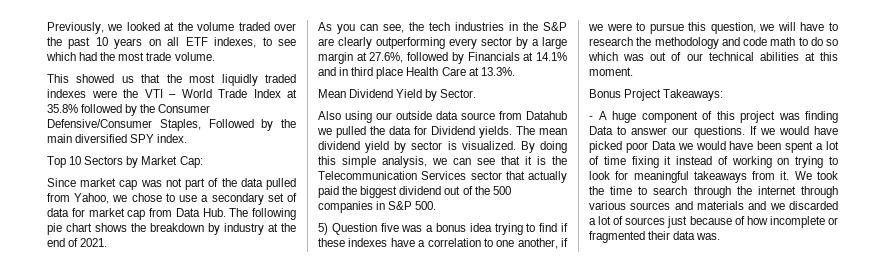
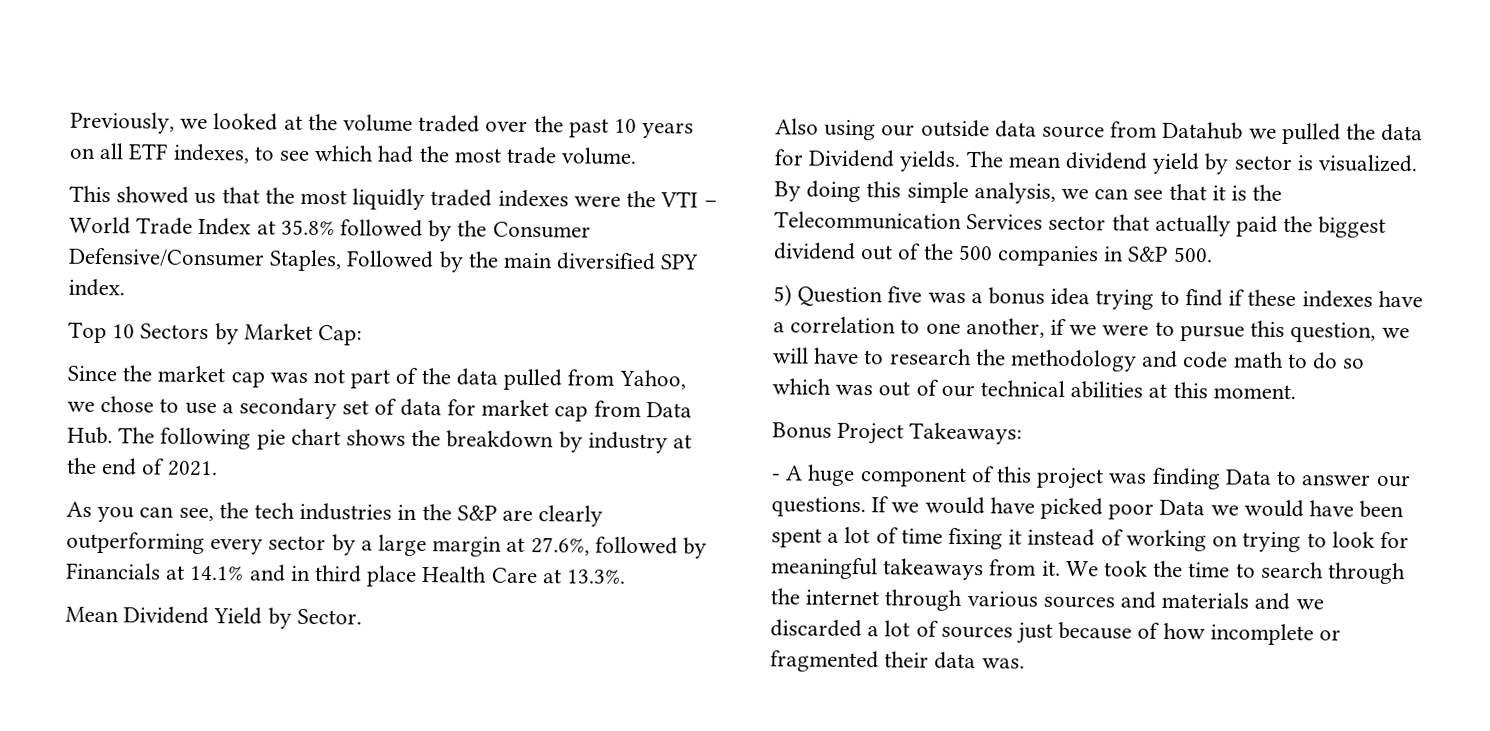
(76, 182) none -> [122,365,153,382] the

